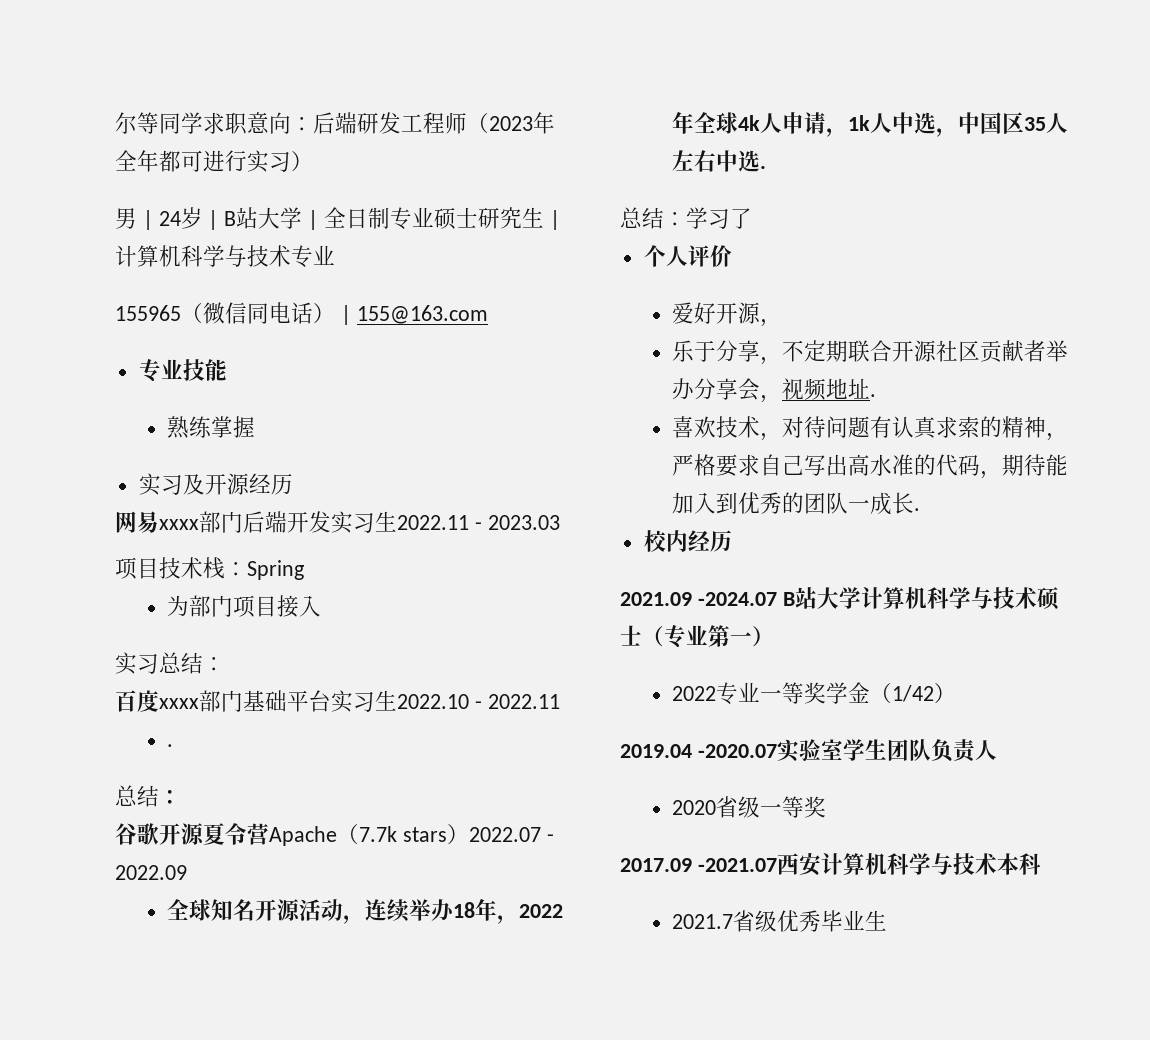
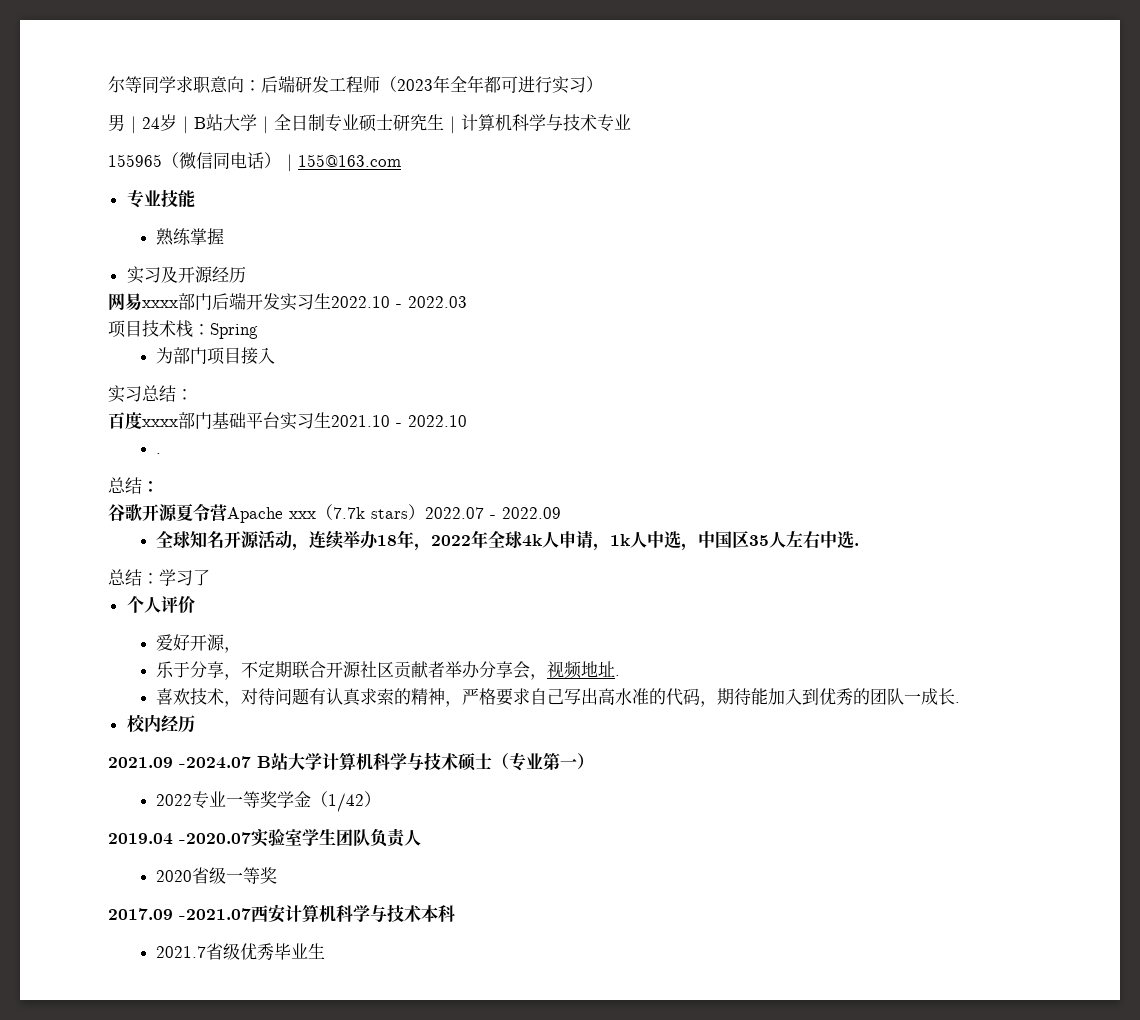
[397,515,560,530] 2022.11 - 2023.03 -> [331,296,467,308] 2022.10 - 2022.03
[397,694,560,709] 2022.10 - 2022.11 -> [331,415,467,427] 2021.10 - 2022.10
(337, 836) none -> [289,511,316,519] xxx

